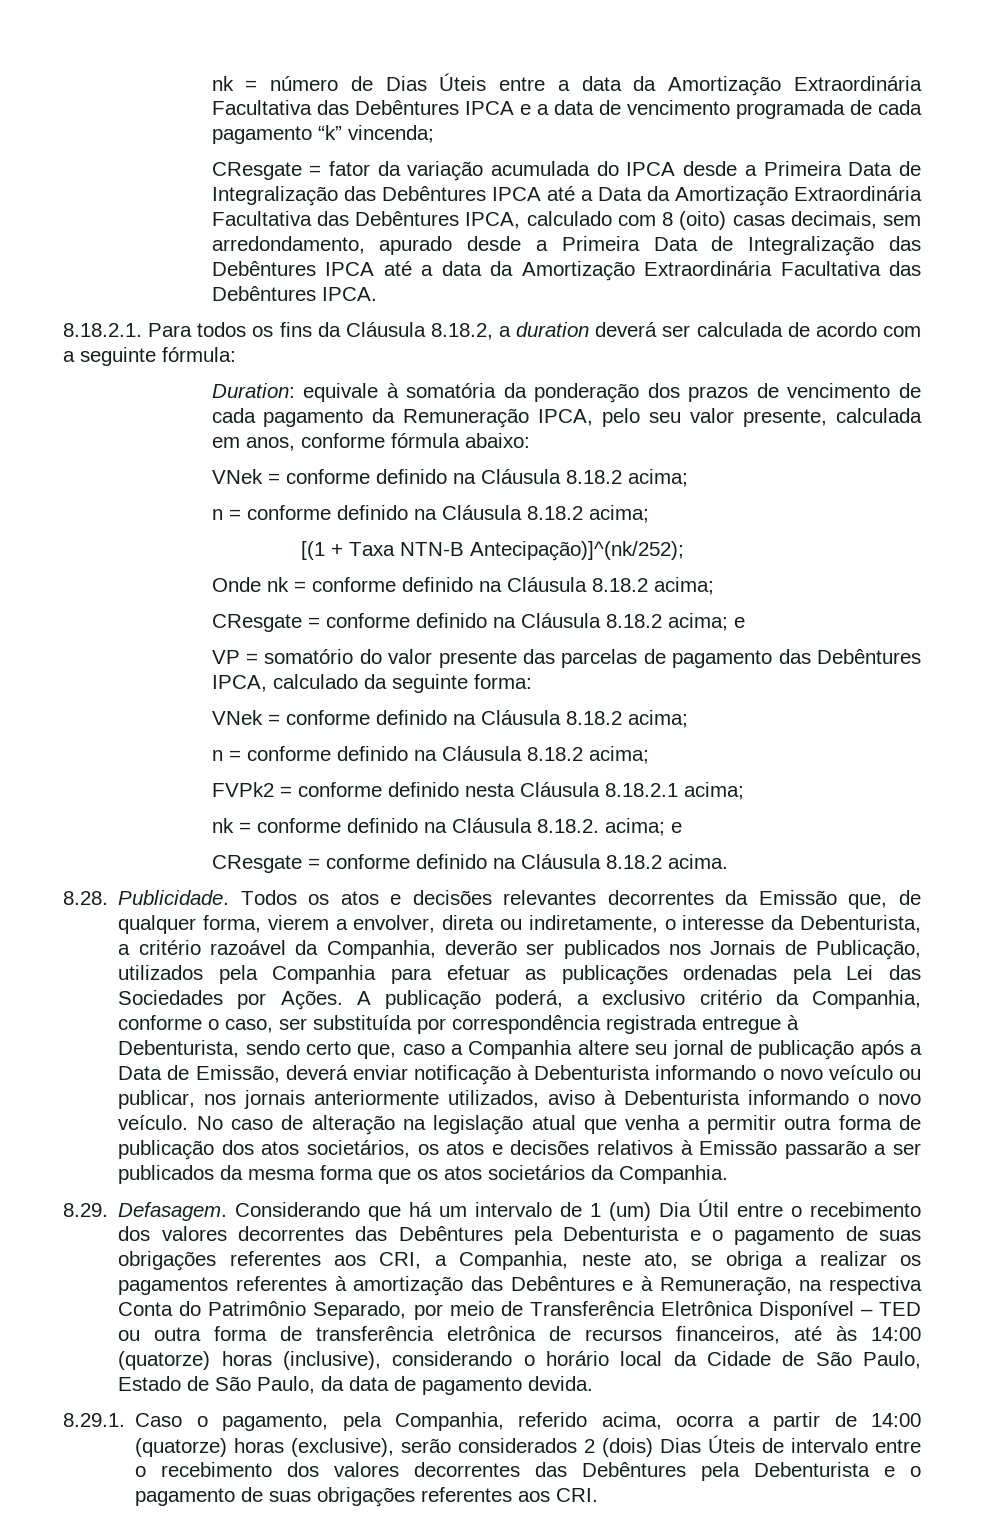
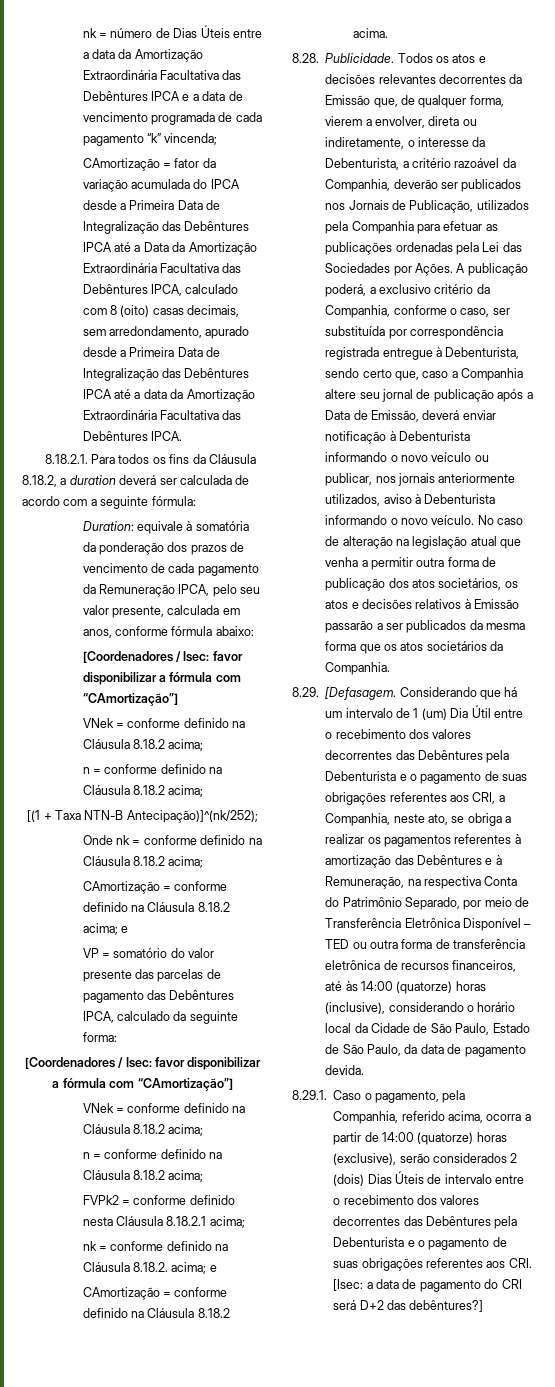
[211,162,302,180] CResgate -> [82,158,160,171] CAmortização
(530, 440) none -> [82,651,243,663] [82,672,241,685] [82,693,178,706] // [Coordenadores / Isec: favor disponibilizar a fórmula com “CAmortização”]
[211,614,302,632] CResgate -> [82,881,160,894] CAmortização
(532, 681) none -> [24,1057,262,1070] [52,1078,233,1091] // [Coordenadores / Isec: favor disponibilizar a fórmula com “CAmortização”]
[211,855,302,873] CResgate -> [82,1287,160,1300] CAmortização
[118,1202,228,1221] Defasagem. -> [325,687,397,700] [Defasagem.
(599, 1495) none -> [333,1279,522,1292] [333,1300,484,1312] [Isec: a data de pagamento do CRI será D+2 das debêntures?]

